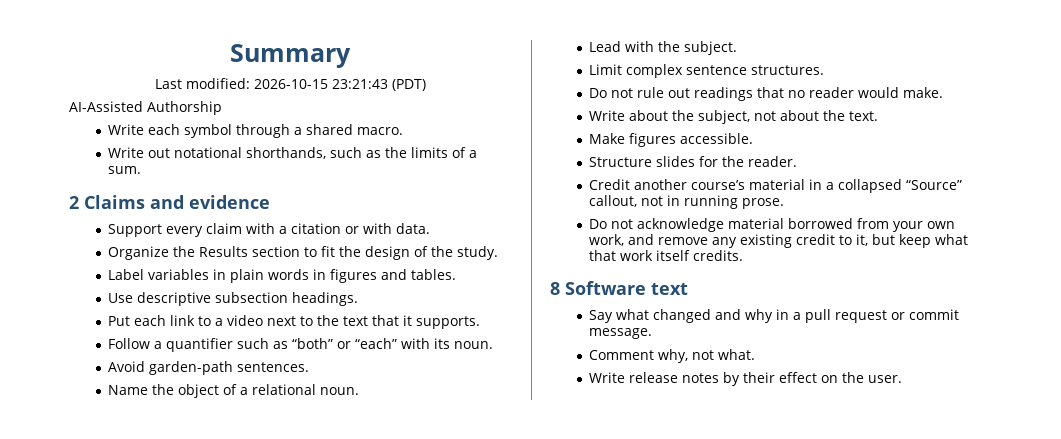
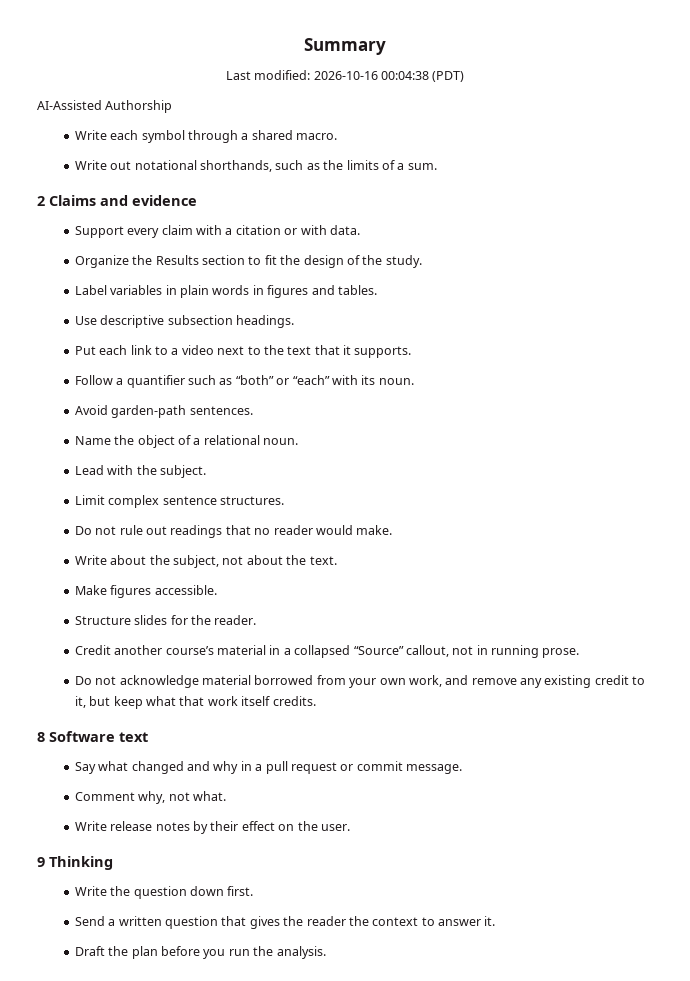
[253,79,388,89] 2026-10-15 23:21:43 -> [313,71,429,80] 2026-10-16 00:04:38
(903, 379) none -> [37,856,113,870] [74,886,254,899] [74,916,496,929] [74,946,326,959] // 9 Thinking // Write the question down first. // Send a written question that gives the reader the context to answer it. // Draft the plan before you run the analysis.

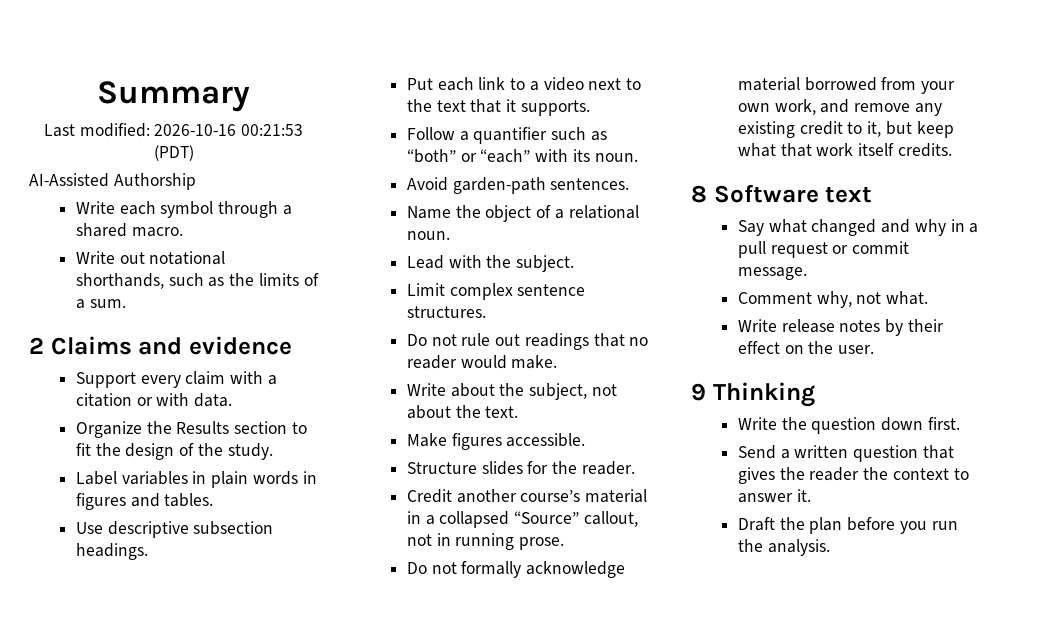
[380,71,429,80] 00:04:38 -> [241,124,304,136] 00:21:53
(117, 680) none -> [461,561,522,578] formally

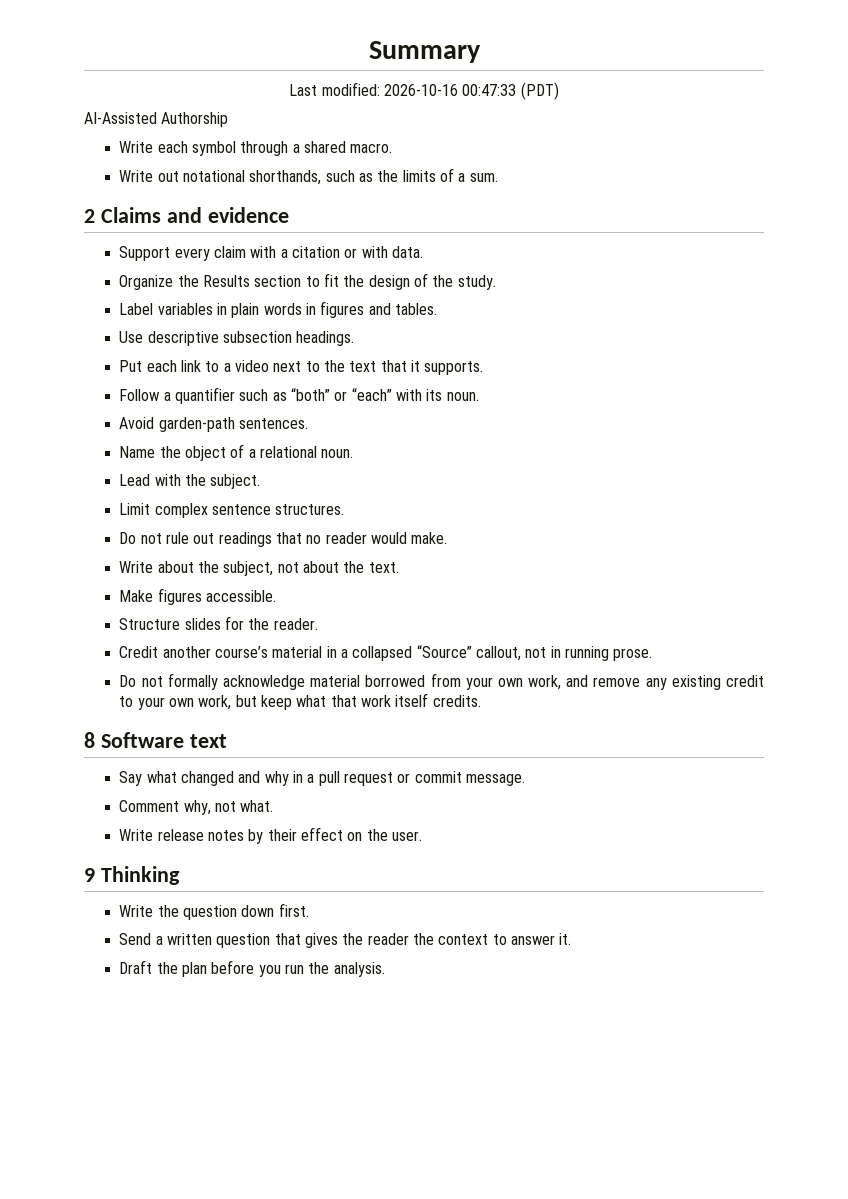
[241,124,304,136] 00:21:53 -> [462,84,517,96] 00:47:33
[867,121,882,137] it, -> [137,695,232,710] your own work,

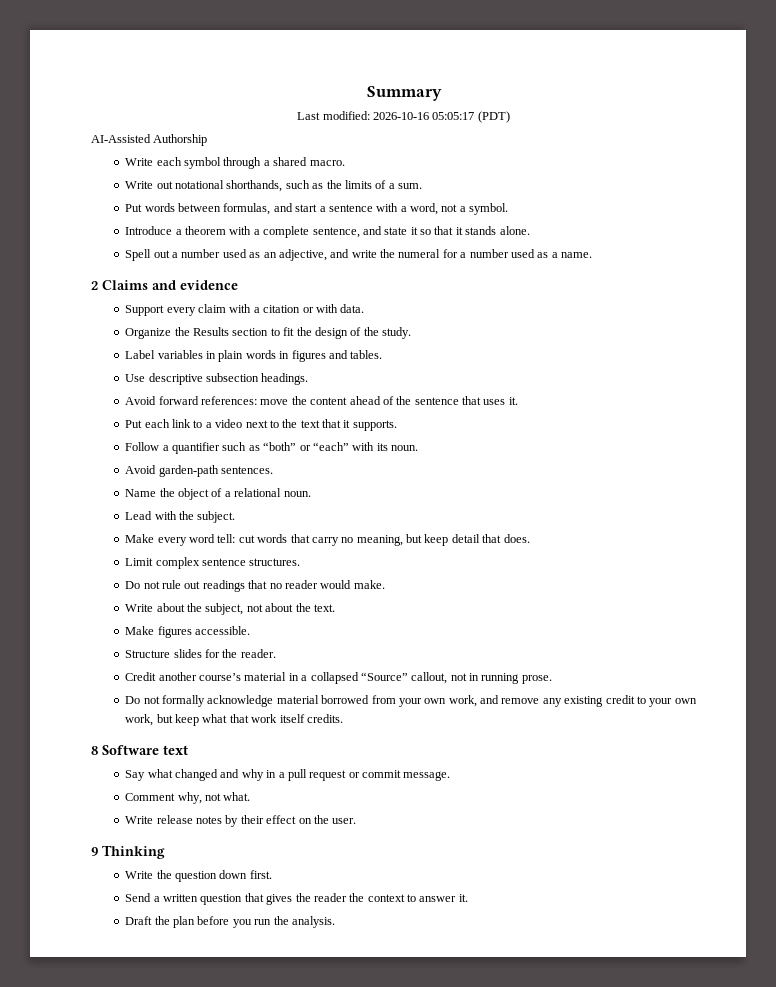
[462,84,517,96] 00:47:33 -> [432,112,475,120] 05:05:17
(498, 177) none -> [125,203,509,215] [125,226,530,238] [125,249,593,261] // Put words between formulas, and start a sentence with a word, not a symbol. // Introduce a theorem with a complete sentence, and state it so that it stands alone. // Spell out a number used as an adjective, and write the numeral for a number used as a name.
(355, 338) none -> [125,396,518,405] // Avoid forward references: move the content ahead of the sentence that uses it.
(261, 481) none -> [125,534,530,546] // Make every word tell: cut words that carry no meaning, but keep detail that does.

